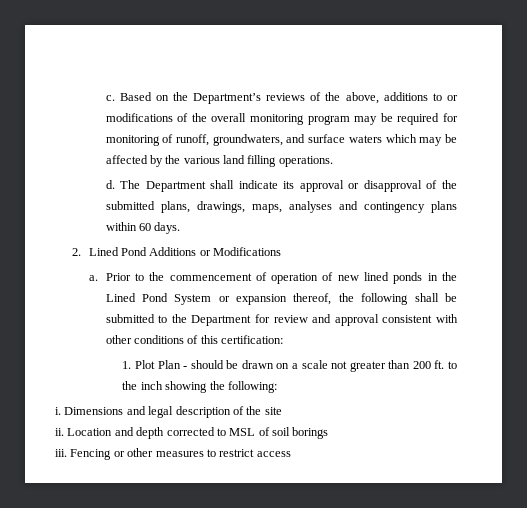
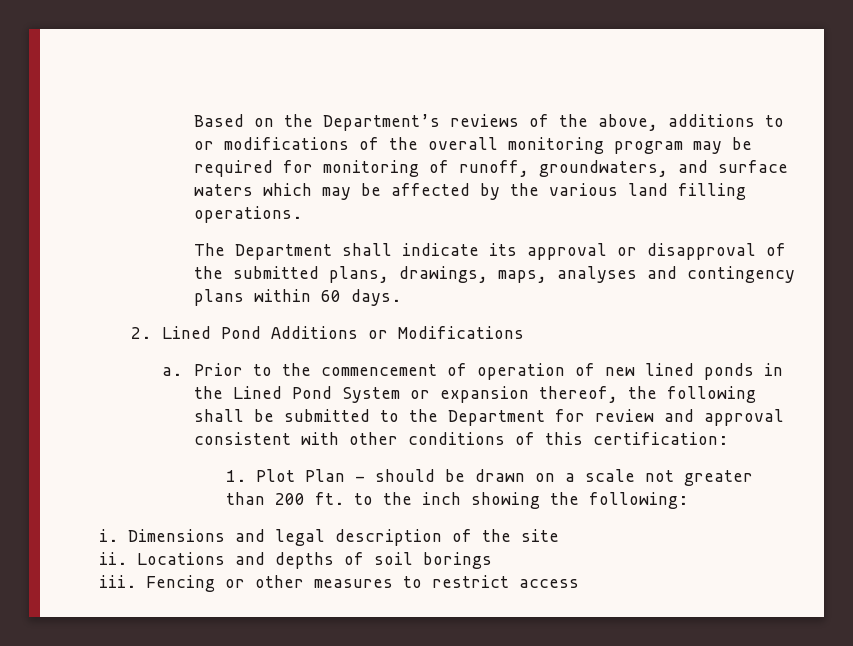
[105,95,115,101] c. -> (193, 120) none
[105,180,115,189] d. -> (302, 214) none
[67,427,256,439] Location and depth corrected to MSL -> [137,552,334,569] Locations and depths

